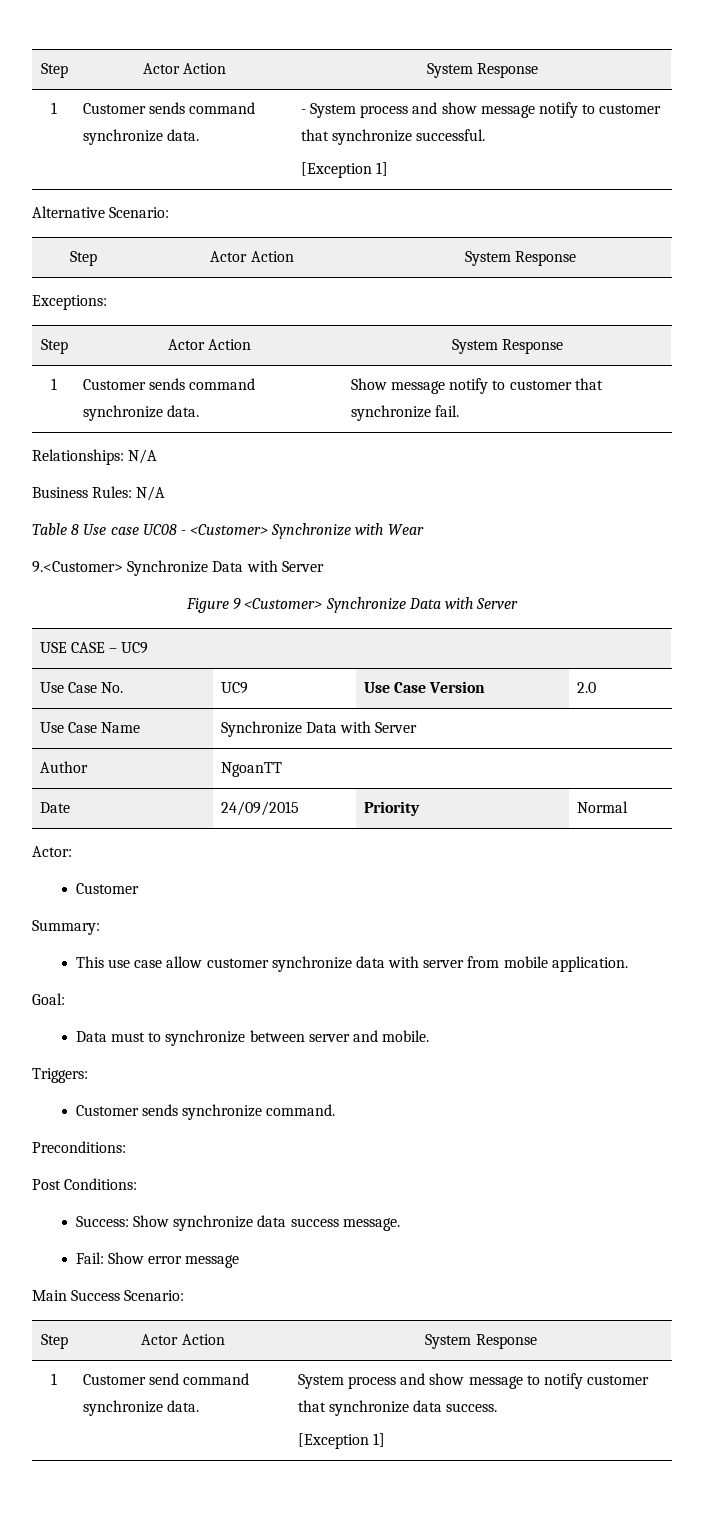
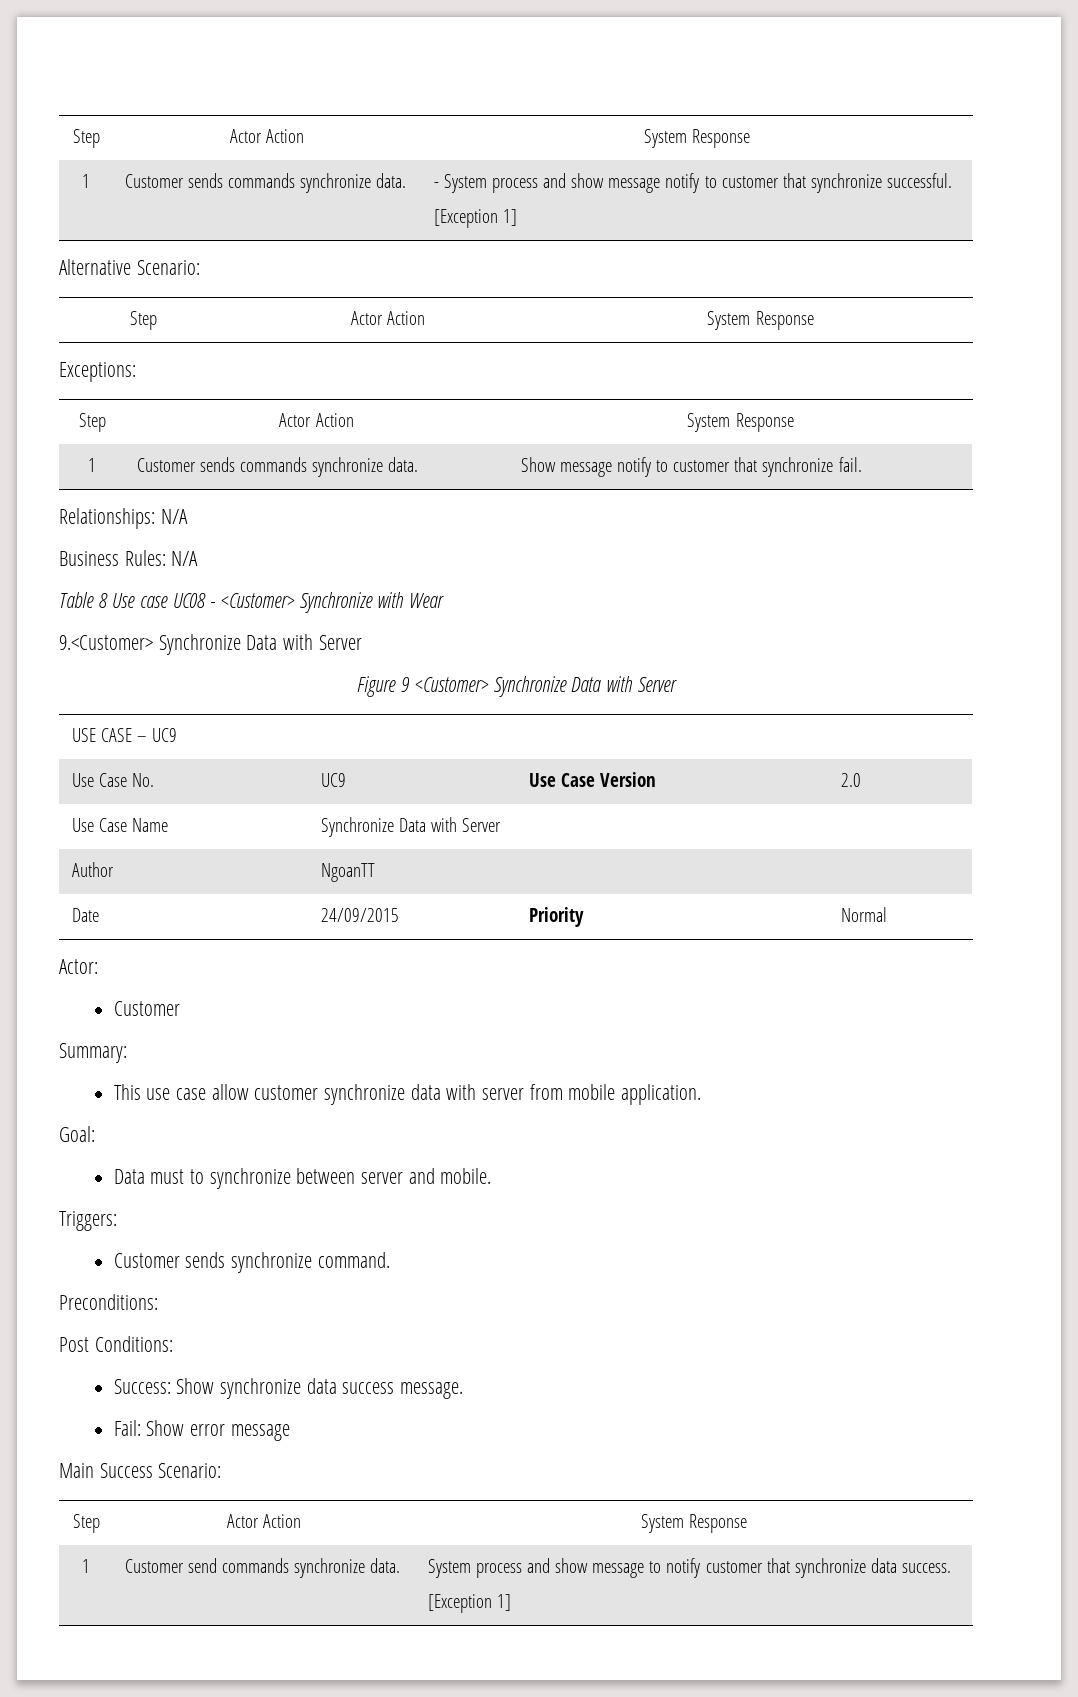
[40,63,68,78] [142,63,227,74] [426,63,539,78] [51,102,57,114] [82,102,256,114] Step | Actor Action | System Response // 1 | Customer sends command -> [72,129,100,148] [229,129,305,143] [643,129,751,148] [82,174,90,188] [124,173,295,188] Step | Actor Action | System Response // 1 | Customer sends commands
[189,378,256,390] command -> [239,457,307,472] commands
[183,1373,250,1385] command -> [221,1558,289,1573] commands

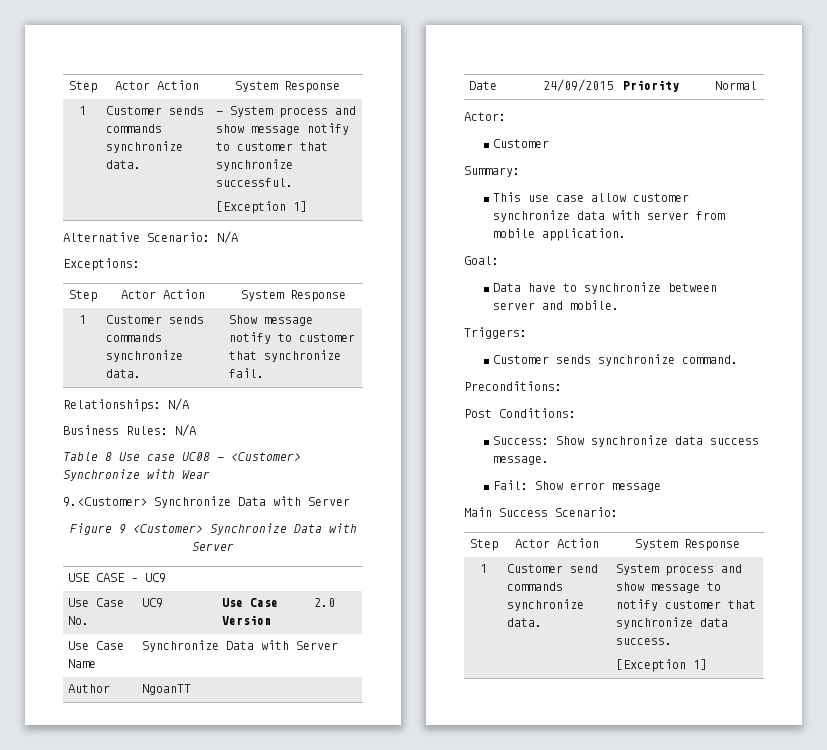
[130,311,157,330] [350,311,426,325] [707,311,814,330] // Step | Actor Action | System Response -> [217,231,238,244] N/A
[150,1169,185,1184] must -> [528,283,557,292] have

